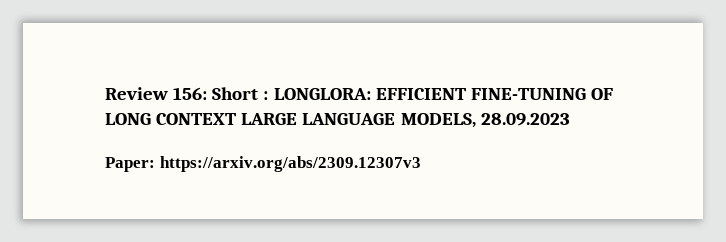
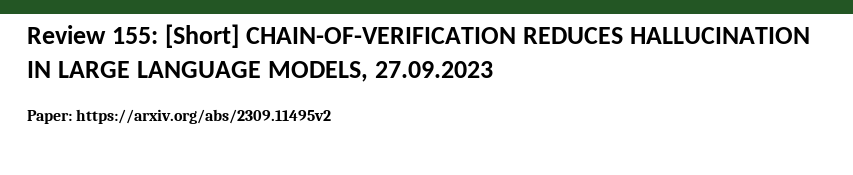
[173,87,613,100] [105,113,237,125] 156: Short : LONGLORA: EFFICIENT FINE-TUNING OF LONG CONTEXT -> [112,24,811,48] [27,61,51,78] 155: [Short] CHAIN-OF-VERIFICATION REDUCES HALLUCINATION IN
[480,113,570,126] 28.09.2023 -> [375,61,494,78] 27.09.2023
[159,156,421,172] https://arxiv.org/abs/2309.12307v3 -> [76,109,332,124] https://arxiv.org/abs/2309.11495v2

